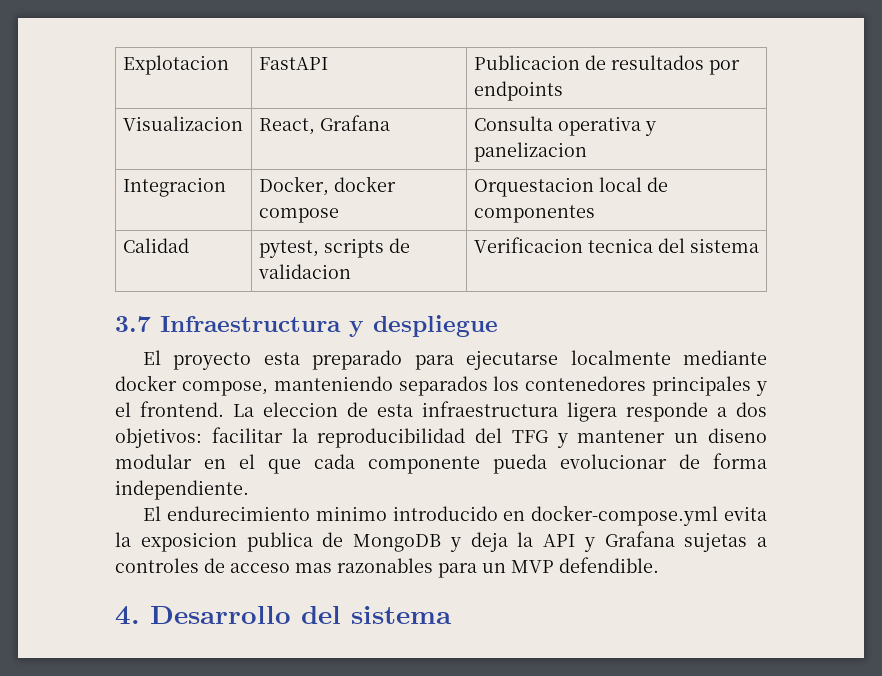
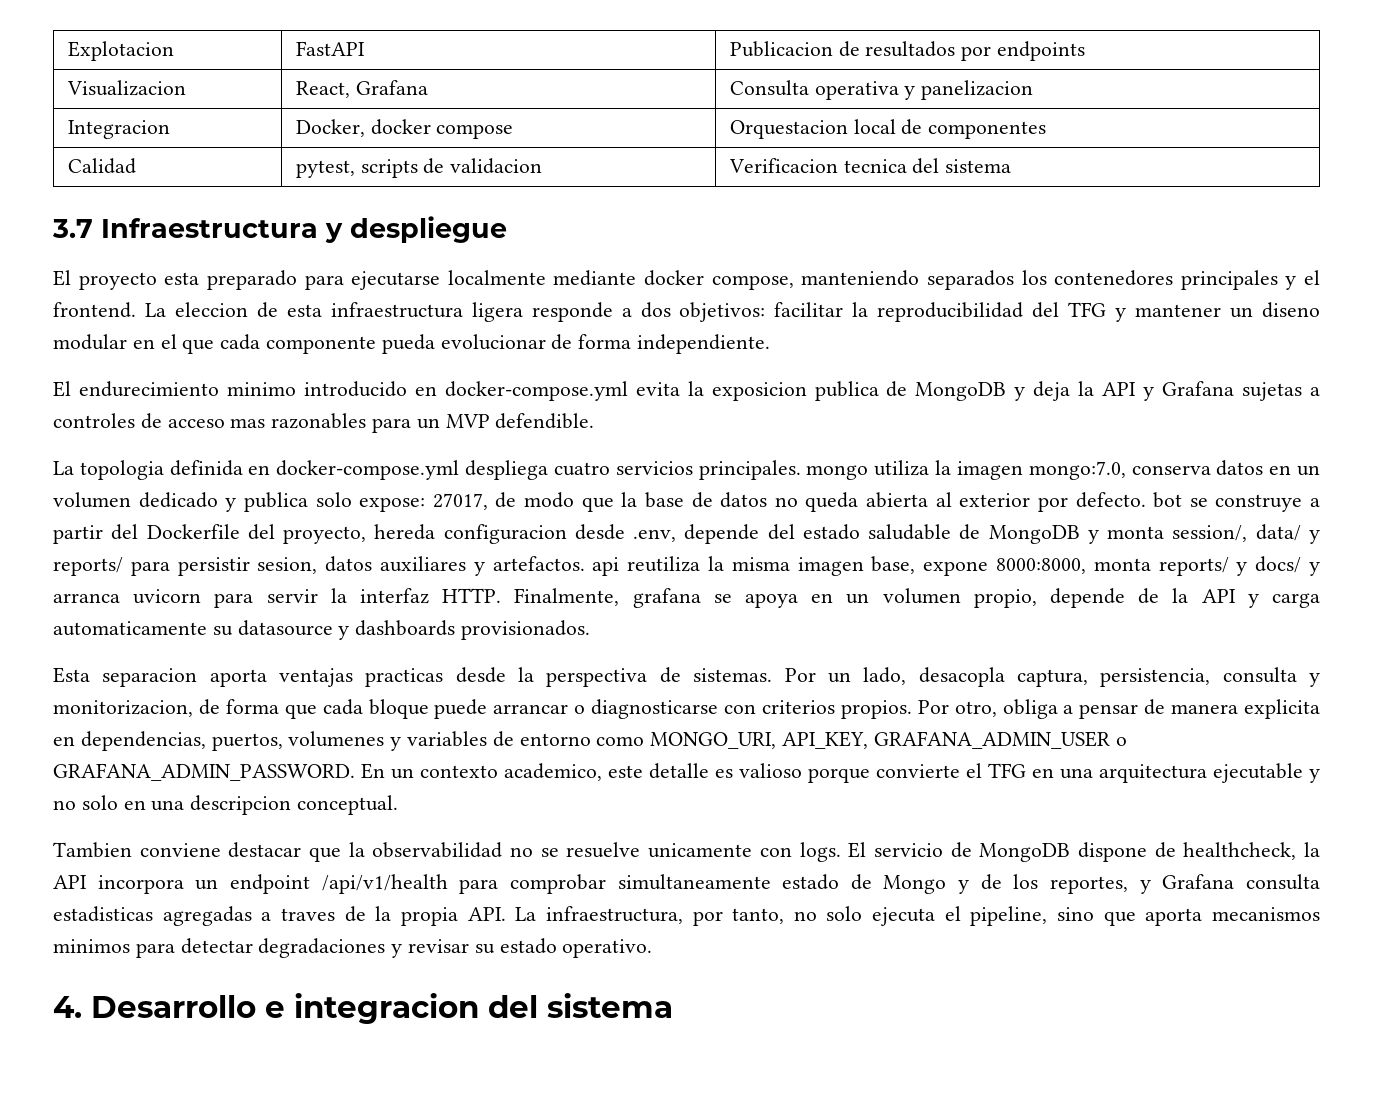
(659, 565) none -> [53,460,1320,480] [53,492,1320,512] [53,524,1321,544] [53,556,1320,576] [53,588,1321,608] [53,620,591,640] [53,667,1320,687] [53,699,1320,719] [53,731,1127,751] [53,763,1320,783] [53,795,399,815] [53,842,1321,862] [53,874,1321,894] [53,906,1320,926] [53,938,653,958] // La topologia definida en docker-compose.yml despliega cuatro servicios principales. mongo utiliza la imagen mongo:7.0, conserva datos en un volumen dedicado y publica solo expose: 27017, de modo que la base de datos no queda abierta al exterior por defecto. bot se construye a partir del Dockerfile del proyecto, hereda configuracion desde .env, depende del estado saludable de MongoDB y monta session/, data/ y reports/ para persistir sesion, datos auxiliares y artefactos. api reutiliza la misma imagen base, expone 8000:8000, monta reports/ y docs/ y arranca uvicorn para servir la interfaz HTTP. Finalmente, grafana se apoya en un volumen propio, depende de la API y carga automaticamente su datasource y dashboards provisionados. // Esta separacion aporta ventajas practicas desde la perspectiva de sistemas. Por un lado, desacopla captura, persistencia, consulta y monitorizacion, de forma que cada bloque puede arrancar o diagnosticarse con criterios propios. Por otro, obliga a pensar de manera explicita en dependencias, puertos, volumenes y variables de entorno como MONGO_URI, API_KEY, GRAFANA_ADMIN_USER o GRAFANA_ADMIN_PASSWORD. En un contexto academico, este detalle es valioso porque convierte el TFG en una arquitectura ejecutable y no solo en una descripcion conceptual. // Tambien conviene destacar que la observabilidad no se resuelve unicamente con logs. El servicio de MongoDB dispone de healthcheck, la API incorpora un endpoint /api/v1/health para comprobar simultaneamente estado de Mongo y de los reportes, y Grafana consulta estadisticas agregadas a traves de la propia API. La infraestructura, por tanto, no solo ejecuta el pipeline, sino que aporta mecanismos minimos para detectar degradaciones y revisar su estado operativo.
(291, 615) none -> [265,993,479,1024] e integracion

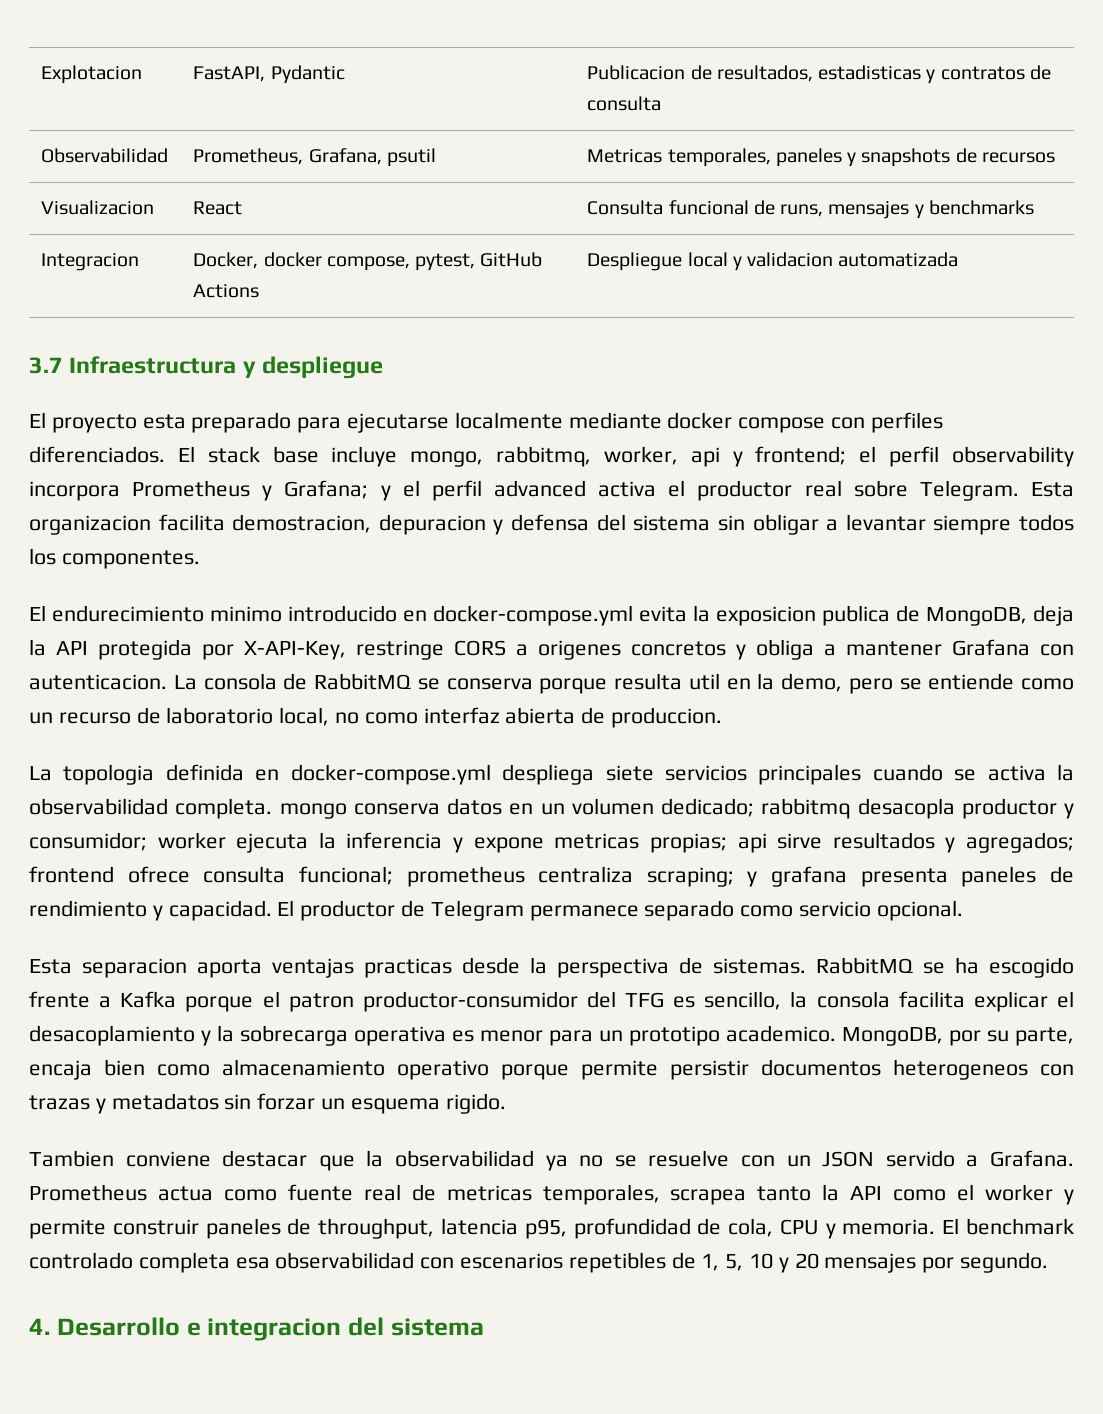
[295,41,365,56] FastAPI -> [193,65,345,84] FastAPI, Pydantic
[865,41,1086,61] resultados por endpoints -> [716,65,1052,84] [587,96,662,111] [41,148,169,163] [193,148,436,167] [587,148,1056,167] resultados, estadisticas y contratos de consulta // Observabilidad | Prometheus, Grafana, psutil | Metricas temporales, paneles y snapshots de recursos
[295,80,428,98] React, Grafana -> [193,201,243,215] React
[814,80,1034,100] [67,120,170,139] [295,119,514,139] [729,119,1047,139] [67,158,136,174] [295,158,543,178] [728,158,1012,174] operativa y panelizacion // Integracion | Docker, docker compose | Orquestacion local de componentes // Calidad | pytest, scripts de validacion | Verificacion tecnica del sistema -> [668,200,1035,219] [41,253,140,271] [193,252,543,271] [193,284,260,298] [587,252,959,271] funcional de runs, mensajes y benchmarks // Integracion | Docker, docker compose, pytest, GitHub Actions | Despliegue local y validacion automatizada
[711,270,1320,290] [53,302,1320,322] [53,334,771,354] compose, manteniendo separados los contenedores principales y el frontend. La eleccion de esta infraestructura ligera responde a dos objetivos: facilitar la reproducibilidad del TFG y mantener un diseno modular en el que cada componente pueda evolucionar de forma independiente. -> [738,412,943,433] [29,446,1074,467] [29,480,1074,501] [29,514,1075,535] [29,548,200,569] compose con perfiles diferenciados. El stack base incluye mongo, rabbitmq, worker, api y frontend; el perfil observability incorpora Prometheus y Grafana; y el perfil advanced activa el productor real sobre Telegram. Esta organizacion facilita demostracion, depuracion y defensa del sistema sin obligar a levantar siempre todos los componentes.
[915,382,1026,401] MongoDB y -> [926,607,1027,626] MongoDB,
[1143,381,1321,401] [53,413,595,433] y Grafana sujetas a controles de acceso mas razonables para un MVP defendible. -> [98,639,1074,660] [29,673,1074,694] [29,707,723,728] protegida por X-API-Key, restringe CORS a origenes concretos y obliga a mantener Grafana con autenticacion. La consola de RabbitMQ se conserva porque resulta util en la demo, pero se entiende como un recurso de laboratorio local, no como interfaz abierta de produccion.
[553,460,1126,480] cuatro servicios principales. mongo utiliza la imagen mongo:7.0, -> [605,764,1074,785] [29,798,347,819] siete servicios principales cuando se activa la observabilidad completa. mongo
[138,492,1320,512] [53,524,1321,544] [53,556,1320,576] [53,588,1321,608] [53,620,591,640] dedicado y publica solo expose: 27017, de modo que la base de datos no queda abierta al exterior por defecto. bot se construye a partir del Dockerfile del proyecto, hereda configuracion desde .env, depende del estado saludable de MongoDB y monta session/, data/ y reports/ para persistir sesion, datos auxiliares y artefactos. api reutiliza la misma imagen base, expone 8000:8000, monta reports/ y docs/ y arranca uvicorn para servir la interfaz HTTP. Finalmente, grafana se apoya en un volumen propio, depende de la API y carga automaticamente su datasource y dashboards provisionados. -> [661,798,1074,819] [29,832,1075,853] [29,866,1074,887] [29,900,963,921] dedicado; rabbitmq desacopla productor y consumidor; worker ejecuta la inferencia y expone metricas propias; api sirve resultados y agregados; frontend ofrece consulta funcional; prometheus centraliza scraping; y grafana presenta paneles de rendimiento y capacidad. El productor de Telegram permanece separado como servicio opcional.
[784,667,1320,687] [53,699,1320,719] [53,731,1127,751] [53,763,1320,783] [53,795,399,815] Por un lado, desacopla captura, persistencia, consulta y monitorizacion, de forma que cada bloque puede arrancar o diagnosticarse con criterios propios. Por otro, obliga a pensar de manera explicita en dependencias, puertos, volumenes y variables de entorno como MONGO_URI, API_KEY, GRAFANA_ADMIN_USER o GRAFANA_ADMIN_PASSWORD. En un contexto academico, este detalle es valioso porque convierte el TFG en una arquitectura ejecutable y no solo en una descripcion conceptual. -> [816,957,1074,978] [29,991,1074,1012] [29,1025,1074,1046] [29,1059,1074,1080] [29,1093,506,1114] RabbitMQ se ha escogido frente a Kafka porque el patron productor-consumidor del TFG es sencillo, la consola facilita explicar el desacoplamiento y la sobrecarga operativa es menor para un prototipo academico. MongoDB, por su parte, encaja bien como almacenamiento operativo porque permite persistir documentos heterogeneos con trazas y metadatos sin forzar un esquema rigido.
(503, 850) none -> [545,1155,568,1171] ya
[648,842,1321,862] [53,874,1321,894] [53,906,1320,926] [53,938,653,958] unicamente con logs. El servicio de MongoDB dispone de healthcheck, la API incorpora un endpoint /api/v1/health para comprobar simultaneamente estado de Mongo y de los reportes, y Grafana consulta estadisticas agregadas a traves de la propia API. La infraestructura, por tanto, no solo ejecuta el pipeline, sino que aporta mecanismos minimos para detectar degradaciones y revisar su estado operativo. -> [741,1150,1075,1167] [29,1184,1074,1205] [29,1218,1075,1239] [29,1252,1049,1273] con un JSON servido a Grafana. Prometheus actua como fuente real de metricas temporales, scrapea tanto la API como el worker y permite construir paneles de throughput, latencia p95, profundidad de cola, CPU y memoria. El benchmark controlado completa esa observabilidad con escenarios repetibles de 1, 5, 10 y 20 mensajes por segundo.

